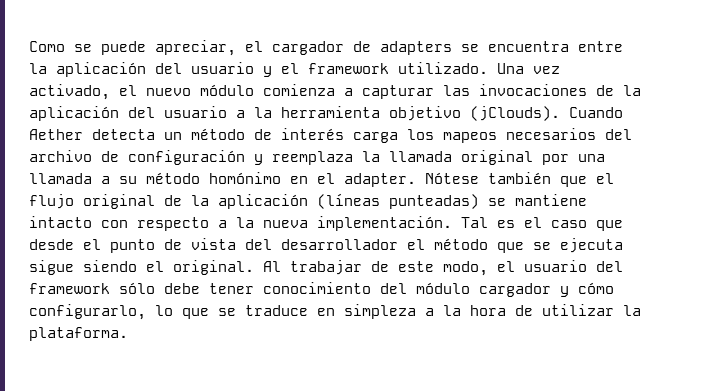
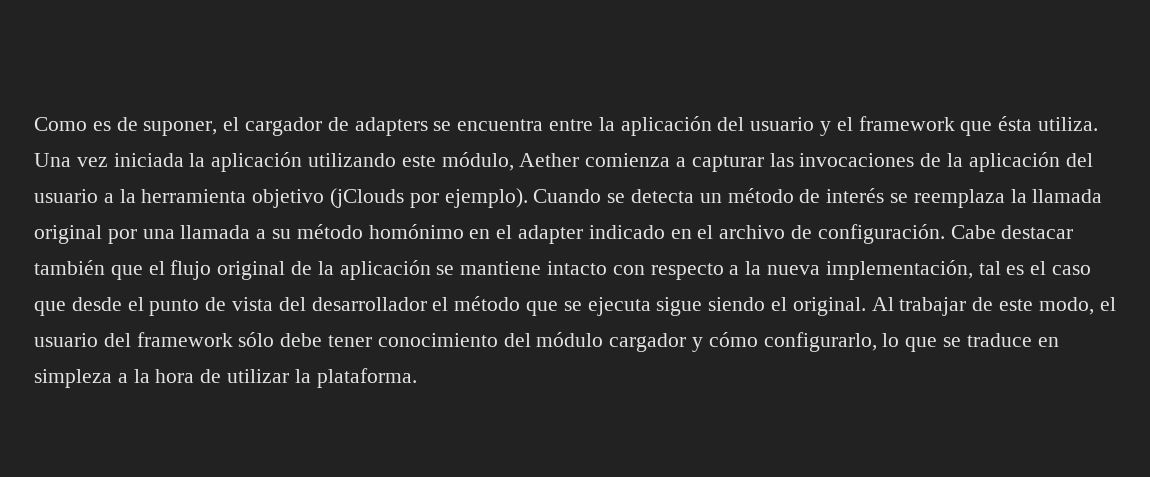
[74,40,236,56] se puede apreciar, -> [92,117,218,136] es de suponer,
[398,62,560,74] [29,84,254,100] utilizado. Una vez activado, el nuevo módulo -> [960,116,1099,136] [34,152,580,172] que ésta utiliza. Una vez iniciada la aplicación utilizando este módulo, Aether
[470,106,623,121] [29,129,83,140] (jClouds). Cuando Aether -> [330,188,626,208] (jClouds por ejemplo). Cuando se
[353,128,632,143] [29,150,263,165] carga los mapeos necesarios del archivo de configuración y -> [890,193,909,203] se
[344,172,479,187] adapter. Nótese -> [518,224,1074,244] adapter indicado en el archivo de configuración. Cabe destacar
[317,193,479,209] (líneas punteadas) -> (431, 270) none
[317,216,488,231] implementación. Tal -> [825,260,1001,280] implementación, tal

